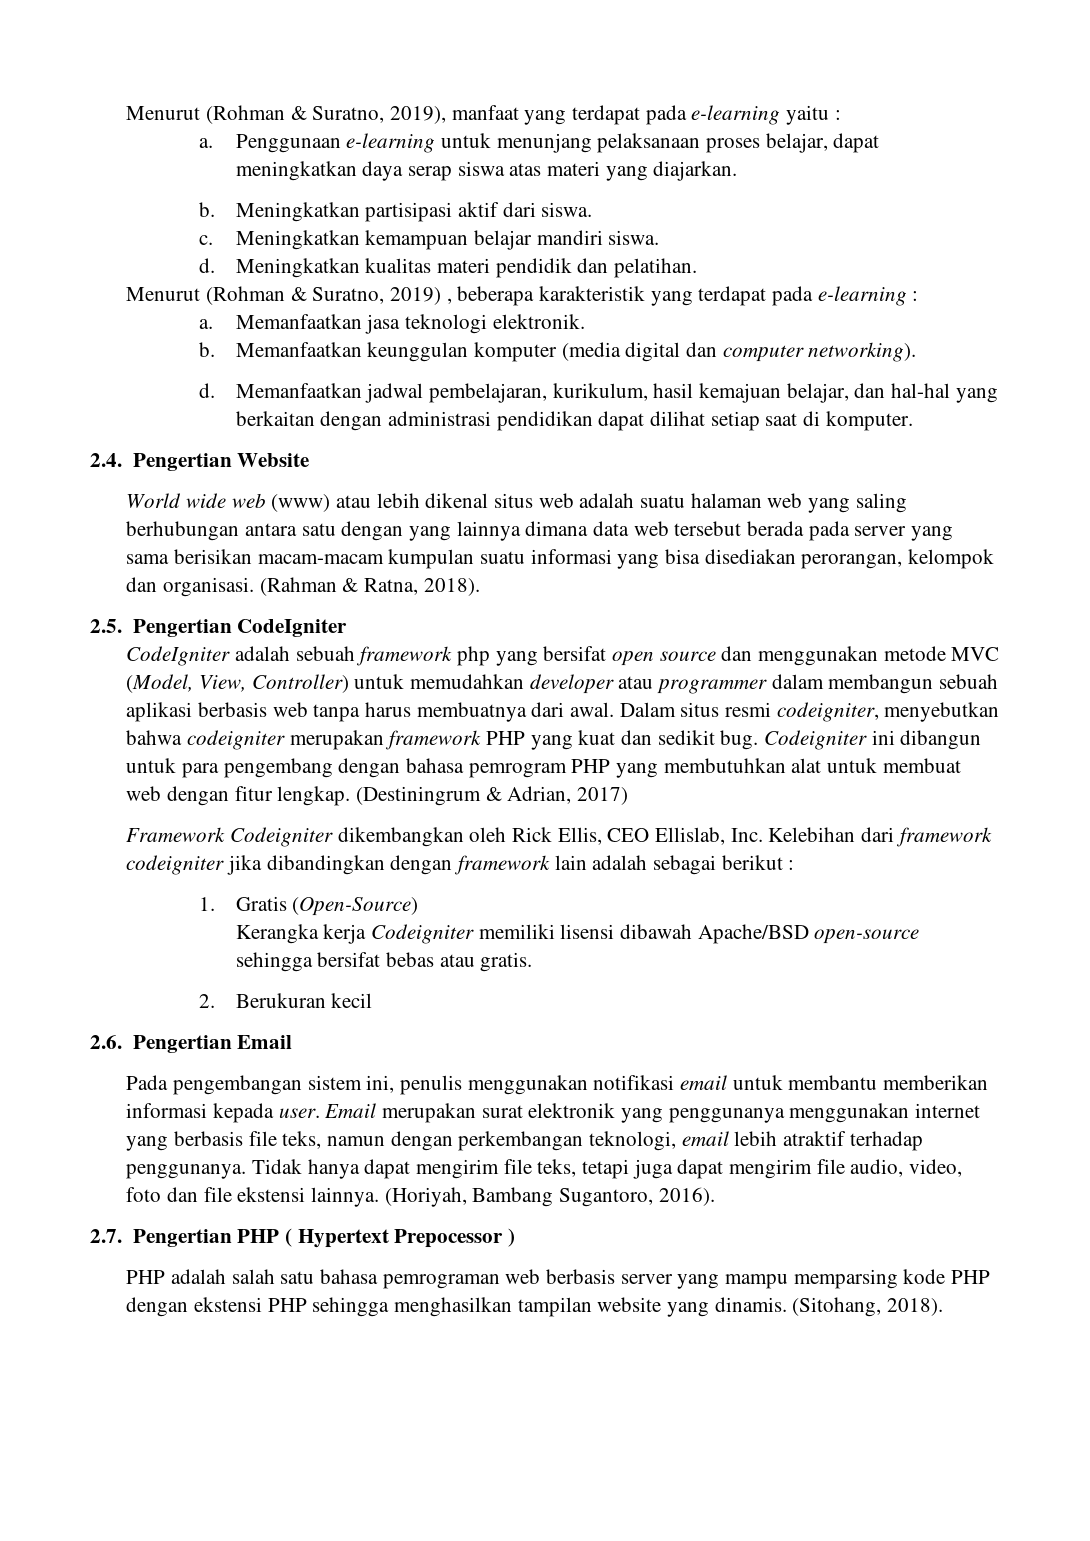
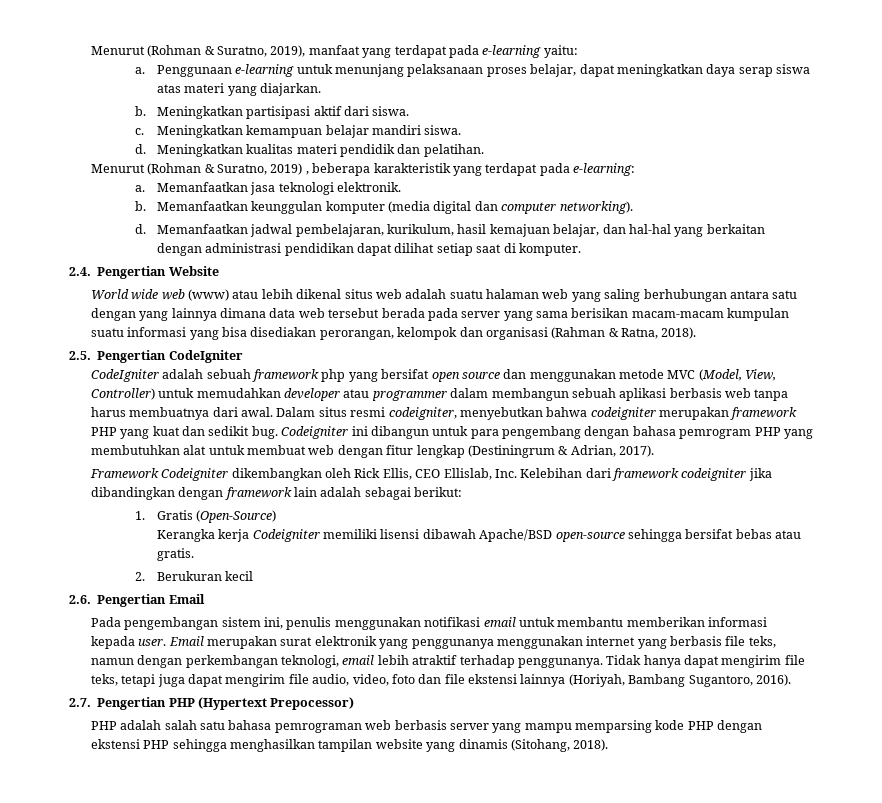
[786,105,841,125] yaitu : -> [543,45,578,58] yaitu:
[817,286,919,306] e-learning : -> [573,163,636,176] e-learning:
[163,577,255,597] organisasi. -> [485,327,548,340] organisasi
[277,786,351,806] lengkap. -> [416,445,465,458] lengkap
[577,787,629,805] 2017) -> [619,445,655,457] 2017).
[721,855,795,870] berikut : -> [414,487,463,497] berikut:
[311,1187,380,1207] lainnya. -> [520,674,566,687] lainnya
[284,1228,515,1248] ( Hypertext Prepocessor ) -> [198,697,355,710] (Hypertext Prepocessor)
[714,1297,787,1312] dinamis. -> [458,739,508,749] dinamis

